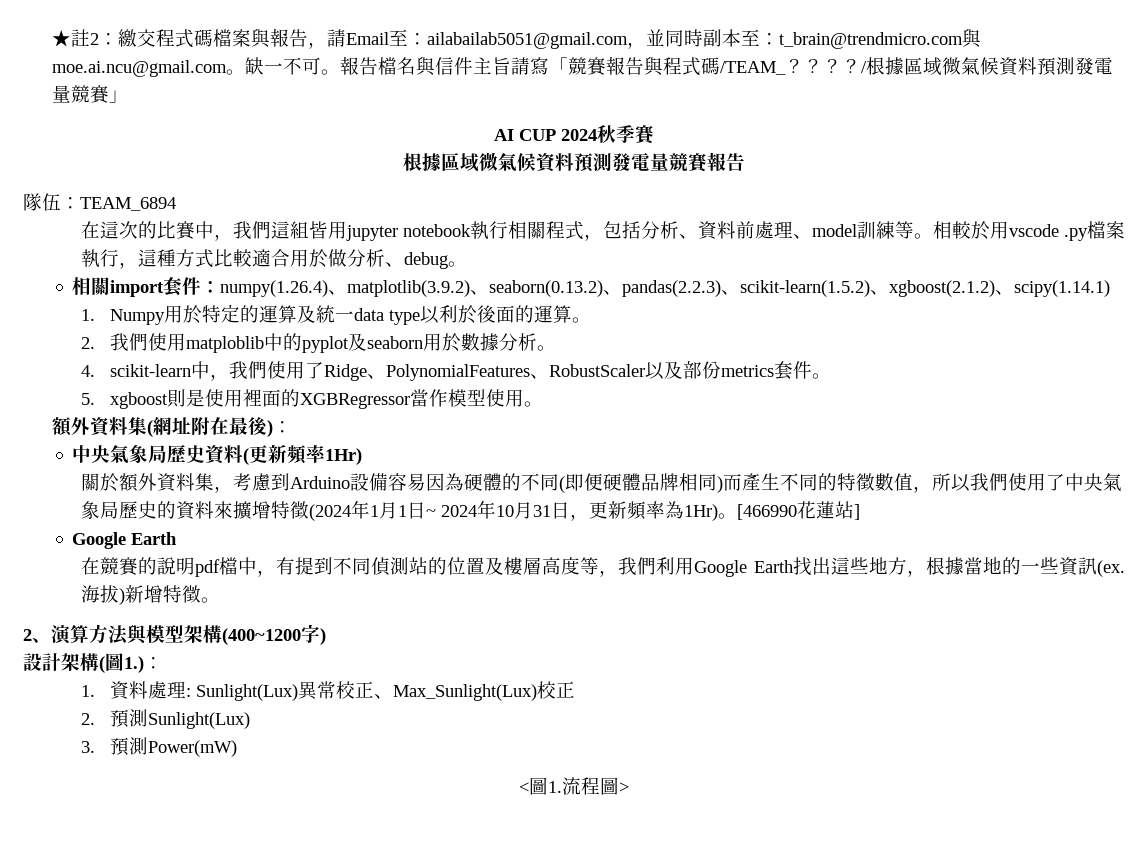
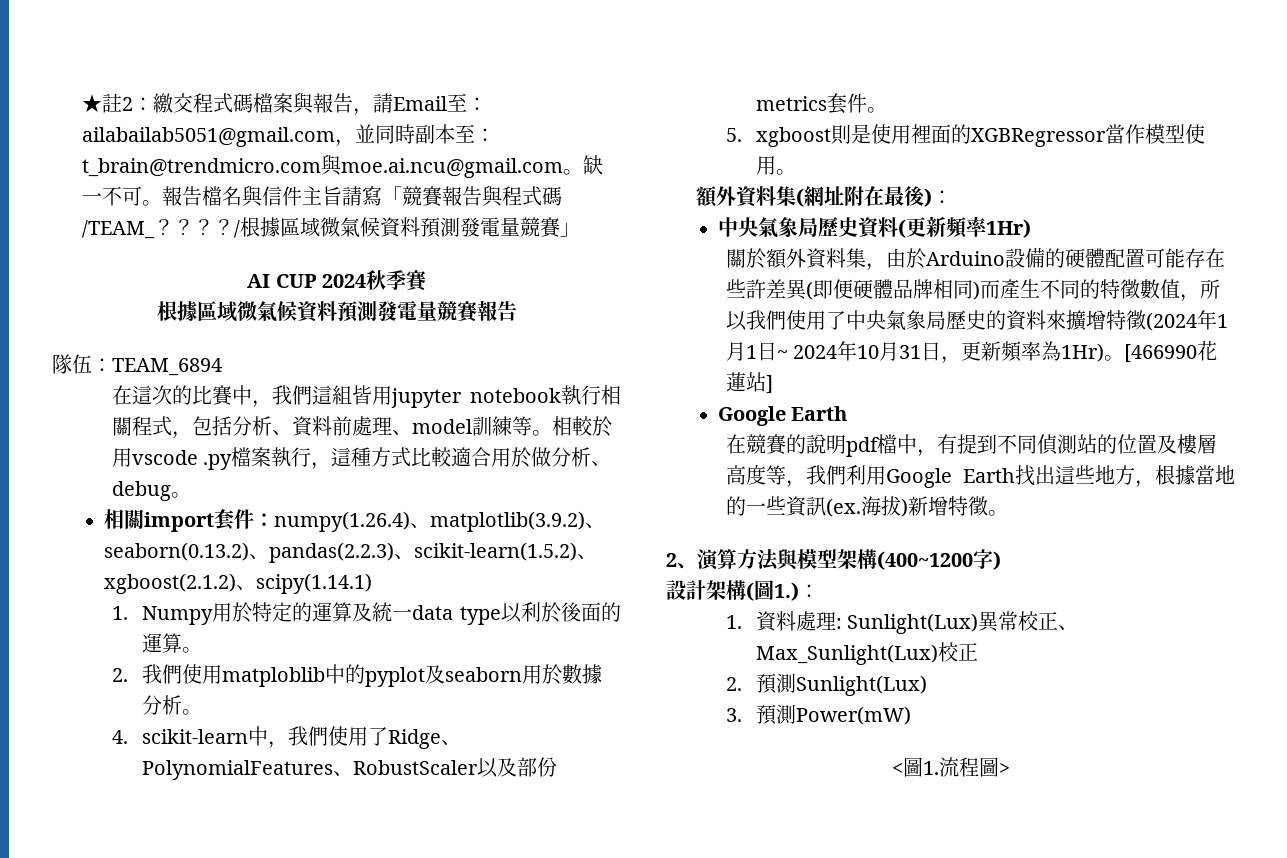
[232,473,290,491] 考慮到 -> [885,248,926,269] 由於
[387,473,559,491] 容易因為硬體的不同 -> [1044,248,1225,268] [725,279,807,300] 的硬體配置可能存在些許差異

